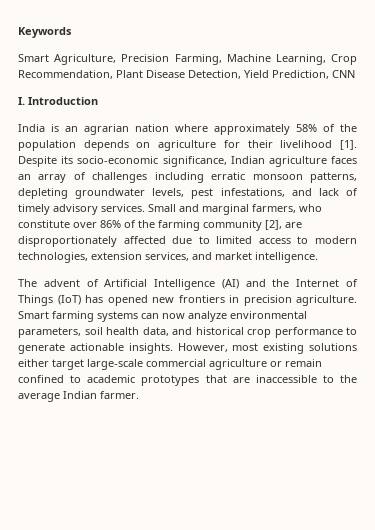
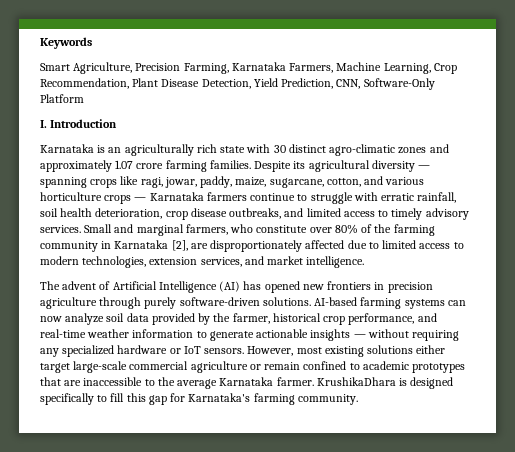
(222, 59) none -> [231,62,334,73] Karnataka Farmers,
[332,70,355,78] CNN -> [336,78,435,90] [40,94,84,103] CNN, Software-Only Platform
[18,124,45,132] India -> [40,144,94,153] Karnataka
[84,124,357,135] [18,140,357,151] [18,156,357,167] [18,172,357,183] [18,188,359,199] agrarian nation where approximately 58% of the population depends on agriculture for their livelihood [1]. Despite its socio-economic significance, Indian agriculture faces an array of challenges including erratic monsoon patterns, depleting groundwater levels, pest infestations, and lack of -> [124,144,449,156] [40,160,431,172] [40,176,425,188] [40,192,457,204] [40,208,389,220] agriculturally rich state with 30 distinct agro-climatic zones and approximately 1.07 crore farming families. Despite its agricultural diversity — spanning crops like ragi, jowar, paddy, maize, sugarcane, cotton, and various horticulture crops — Karnataka farmers continue to struggle with erratic rainfall, soil health deterioration, crop disease outbreaks, and limited access to
[100,220,121,228] 86% -> [334,224,358,234] 80%
(262, 225) none -> [101,240,169,249] in Karnataka
[245,279,358,287] [18,295,81,306] and the Internet of Things (IoT) -> (241, 286) none
[296,295,357,306] [18,311,49,319] agriculture. Smart -> [40,297,358,309] agriculture through purely software-driven solutions. AI-based
[230,311,307,319] [18,327,357,338] [18,343,173,354] environmental parameters, soil health data, and historical crop performance to generate actionable insights. -> [106,313,437,325] [40,329,460,341] [40,345,245,357] soil data provided by the farmer, historical crop performance, and real-time weather information to generate actionable insights — without requiring any specialized hardware or IoT sensors.
[63,391,139,399] Indian farmer. -> [219,377,454,389] [40,393,358,405] Karnataka farmer. KrushikaDhara is designed specifically to fill this gap for Karnataka's farming community.

